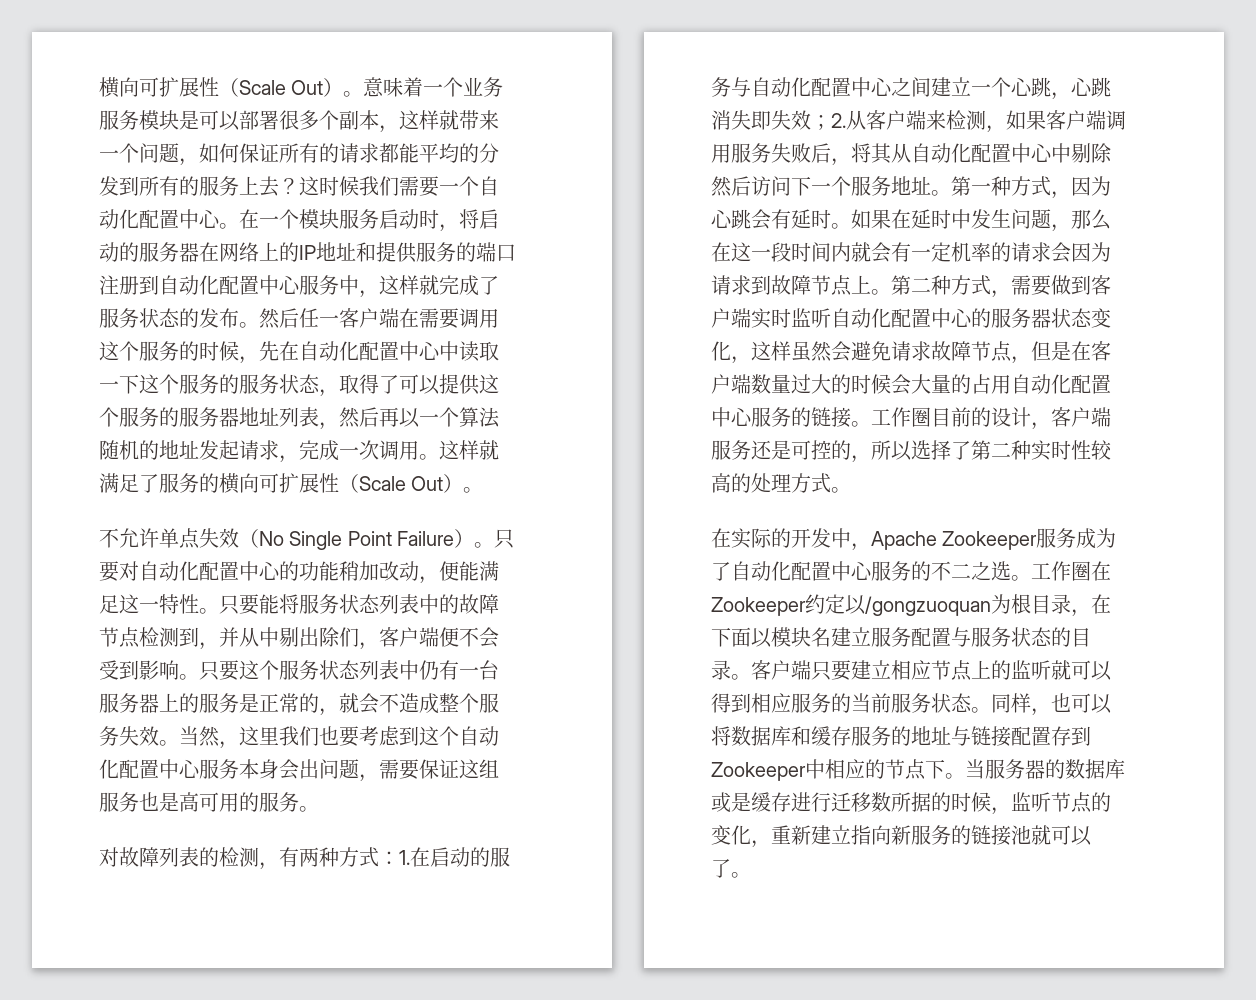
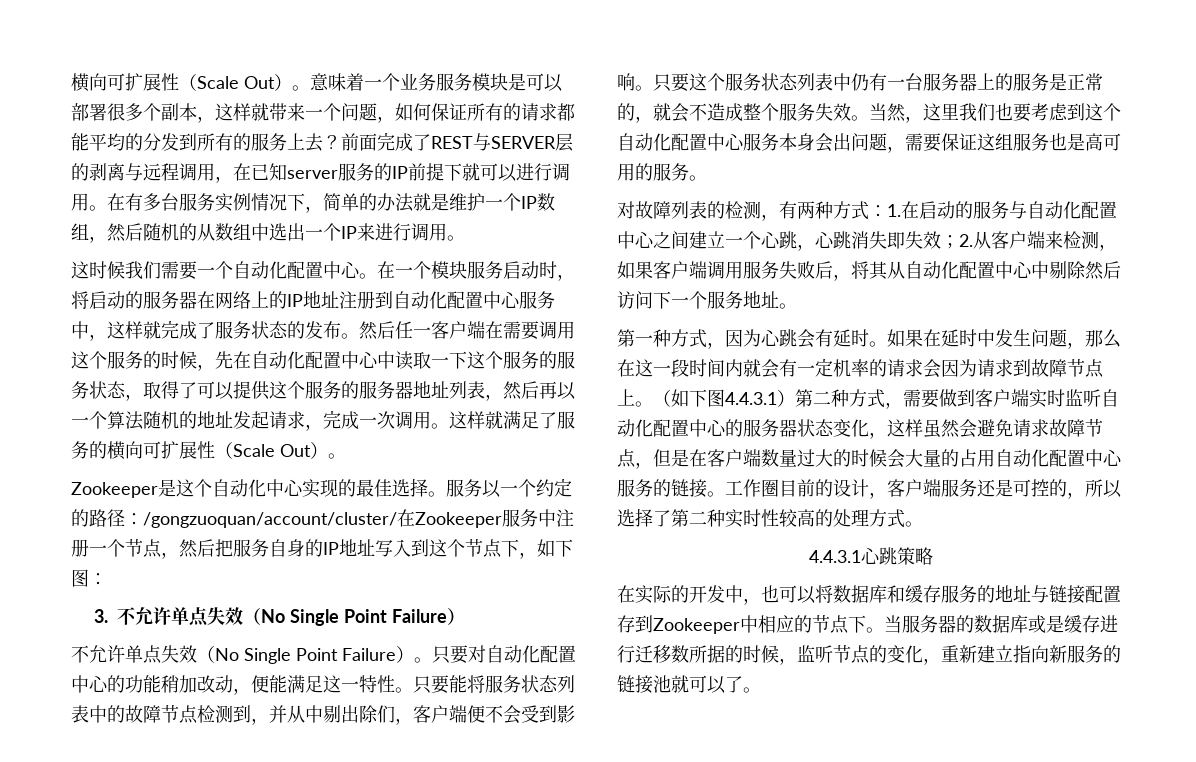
(299, 186) none -> [341,132,573,152] [71,163,570,183] [71,193,555,213] [71,223,465,243] 前面完成了REST与SERVER层的剥离与远程调用，在已知server服务的IP前提下就可以进行调用。在有多台服务实例情况下，简单的办法就是维护一个IP数组，然后随机的从数组中选出一个IP来进行调用。 //
[356,242,516,263] 和提供服务的端口 -> (339, 299) none
(484, 490) none -> [71,478,572,498] [71,509,574,528] [71,539,573,559] [71,569,107,587] [93,607,465,627] // Zookeeper是这个自动化中心实现的最佳选择。服务以一个约定的路径：/gongzuoquan/account/cluster/在Zookeeper服务中注册一个节点，然后把服务自身的IP地址写入到这个节点下，如下图： // 3.不允许单点失效（No Single Point Failure）
(951, 193) none -> (797, 306) //
(891, 292) none -> [653,389,795,407] （如下图4.4.3.1）
(851, 490) none -> [809,547,933,565] // 4.4.3.1心跳策略
[871,528,1117,550] [711,561,1111,581] [711,594,1111,617] [711,627,1091,648] [711,660,1112,681] [711,693,1051,716] Apache Zookeeper服务成为了自动化配置中心服务的不二之选。工作圈在Zookeeper约定以/gongzuoquan为根目录，在下面以模块名建立服务配置与服务状态的目录。客户端只要建立相应节点上的监听就可以得到相应服务的当前服务状态。同样， -> (761, 601) none

